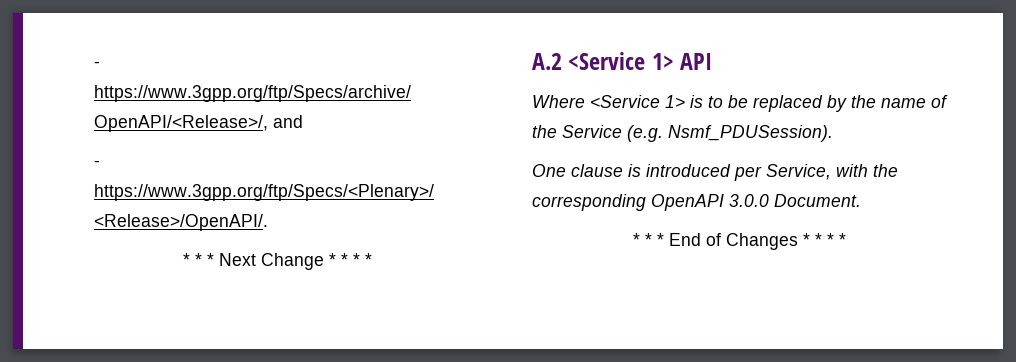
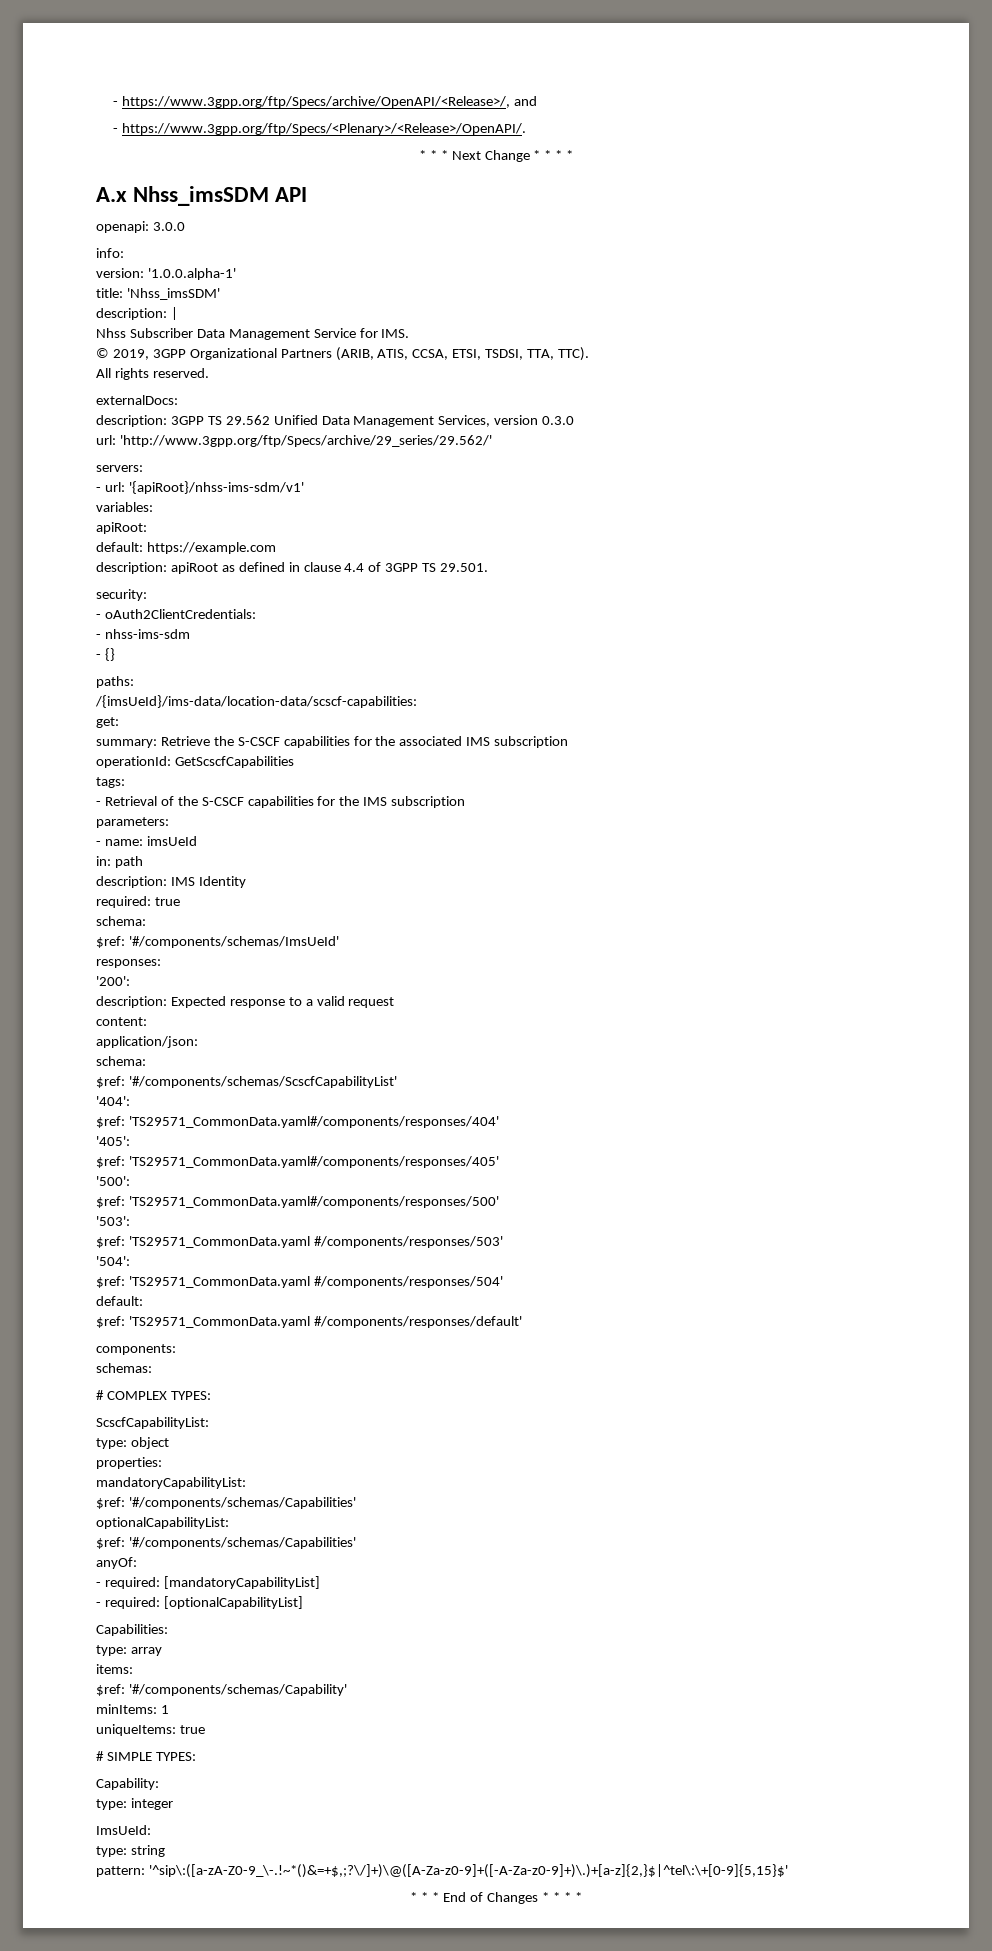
[532,52,713,70] [532,95,948,112] [532,125,833,142] [532,164,898,181] [532,194,861,211] A.2 <Service 1> API // Where <Service 1> is to be replaced by the name of the Service (e.g. Nsmf_PDUSession). // One clause is introduced per Service, with the corresponding OpenAPI 3.0.0 Document. -> [96,186,308,206] [96,221,185,233] [96,248,124,258] [96,268,236,280] [96,288,220,300] [96,307,178,320] [96,328,410,340] [96,347,590,361] [96,368,209,380] [96,395,178,405] [96,415,575,427] [96,435,492,447] [96,465,143,472] [96,481,304,494] [96,502,153,512] [96,522,147,534] [96,542,276,554] [96,562,489,574] [96,589,147,601] [96,609,256,619] [96,629,190,639] [96,648,115,661] [96,676,134,688] [95,695,417,708] [96,717,119,728] [96,736,569,748] [96,756,294,768] [96,777,125,788] [96,796,466,808] [96,817,169,828] [96,836,197,846] [96,856,143,868] [96,876,246,888] [96,896,180,908] [96,916,146,926] [96,936,339,948] [96,959,161,968] [96,976,130,986] [96,996,395,1008] [96,1017,147,1026] [96,1036,198,1048] [96,1056,146,1066] [96,1076,397,1088] [96,1096,130,1106] [96,1116,499,1128] [96,1136,130,1146] [96,1156,499,1168] [96,1176,130,1186] [96,1196,499,1208] [96,1216,130,1226] [96,1236,503,1248] [96,1256,130,1266] [96,1276,503,1288] [96,1296,143,1306] [96,1316,522,1328] [96,1344,176,1355] [96,1363,152,1373] [96,1390,211,1400] [96,1417,209,1429] [96,1437,169,1449] [96,1457,162,1469] [96,1477,246,1489] [96,1497,356,1509] [96,1517,229,1529] [96,1537,356,1549] [96,1557,137,1569] [96,1576,320,1589] [96,1596,303,1609] [96,1624,168,1636] [96,1645,162,1656] [96,1664,133,1674] [96,1684,347,1696] [96,1704,169,1714] [96,1724,205,1736] [96,1751,196,1761] [96,1778,159,1790] [96,1798,173,1810] [96,1825,151,1835] [96,1845,165,1857] [96,1864,788,1878] A.x Nhss_imsSDM API // openapi: 3.0.0 // info: // version: '1.0.0.alpha-1' // title: 'Nhss_imsSDM' // description: | // Nhss Subscriber Data Management Service for IMS. // © 2019, 3GPP Organizational Partners (ARIB, ATIS, CCSA, ETSI, TSDSI, TTA, TTC). // All rights reserved. // externalDocs: // description: 3GPP TS 29.562 Unified Data Management Services, version 0.3.0 // url: 'http://www.3gpp.org/ftp/Specs/archive/29_series/29.562/' // servers: // - url: '{apiRoot}/nhss-ims-sdm/v1' // variables: // apiRoot: // default: https://example.com // description: apiRoot as defined in clause 4.4 of 3GPP TS 29.501. // security: // - oAuth2ClientCredentials: // - nhss-ims-sdm // - {} // paths: // /{imsUeId}/ims-data/location-data/scscf-capabilities: // get: // summary: Retrieve the S-CSCF capabilities for the associated IMS subscription // operationId: GetScscfCapabilities // tags: // - Retrieval of the S-CSCF capabilities for the IMS subscription // parameters: // - name: imsUeId // in: path // description: IMS Identity // required: true // schema: // $ref: '#/components/schemas/ImsUeId' // responses: // '200': // description: Expected response to a valid request // content: // application/json: // schema: // $ref: '#/components/schemas/ScscfCapabilityList' // '404': // $ref: 'TS29571_CommonData.yaml#/components/responses/404' // '405': // $ref: 'TS29571_CommonData.yaml#/components/responses/405' // '500': // $ref: 'TS29571_CommonData.yaml#/components/responses/500' // '503': // $ref: 'TS29571_CommonData.yaml #/components/responses/503' // '504': // $ref: 'TS29571_CommonData.yaml #/components/responses/504' // default: // $ref: 'TS29571_CommonData.yaml #/components/responses/default' // components: // schemas: // # COMPLEX TYPES: // ScscfCapabilityList: // type: object // properties: // mandatoryCapabilityList: // $ref: '#/components/schemas/Capabilities' // optionalCapabilityList: // $ref: '#/components/schemas/Capabilities' // anyOf: // - required: [mandatoryCapabilityList] // - required: [optionalCapabilityList] // Capabilities: // type: array // items: // $ref: '#/components/schemas/Capability' // minItems: 1 // uniqueItems: true // # SIMPLE TYPES: // Capability: // type: integer // ImsUeId: // type: string // pattern: '^sip\:([a-zA-Z0-9_\-.!~*()&=+$,;?\/]+)\@([A-Za-z0-9]+([-A-Za-z0-9]+)\.)+[a-z]{2,}$|^tel\:\+[0-9]{5,15}$'

